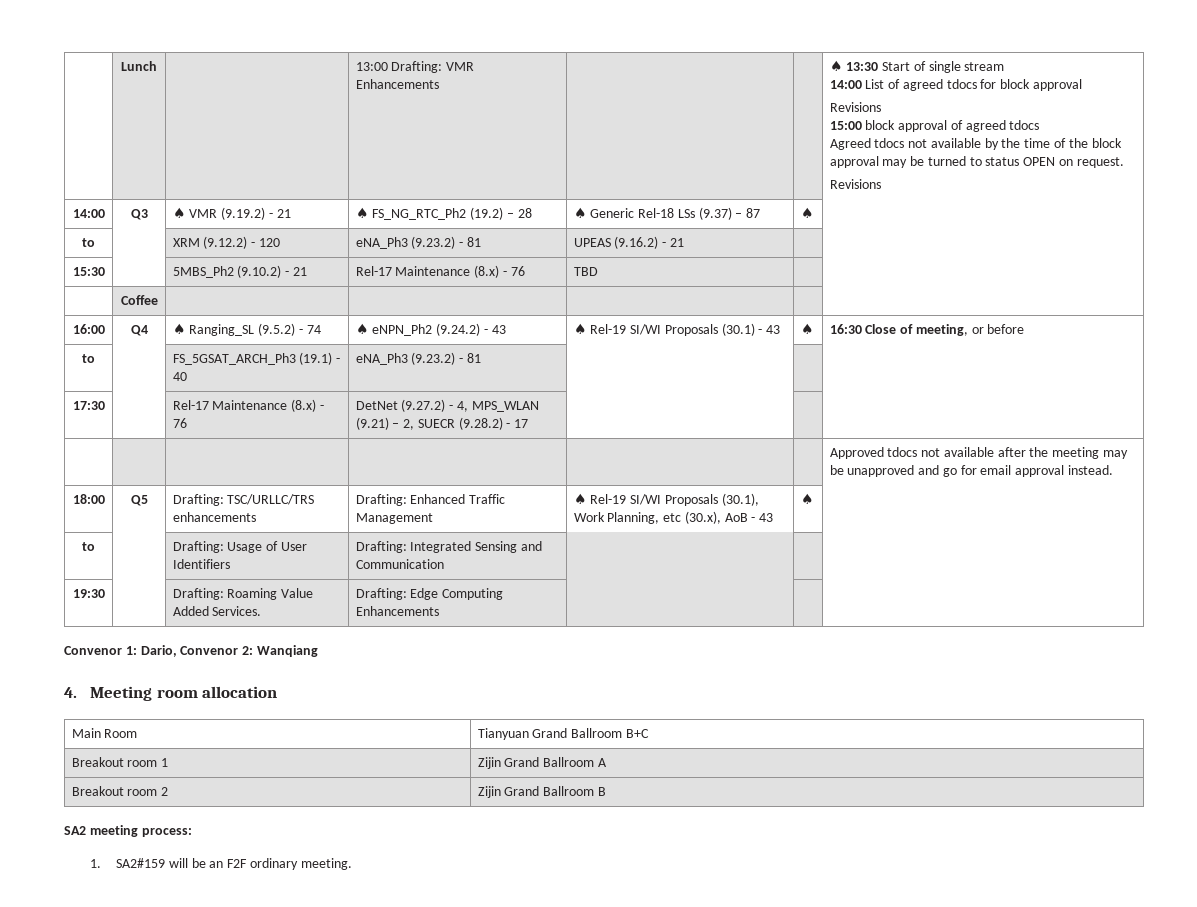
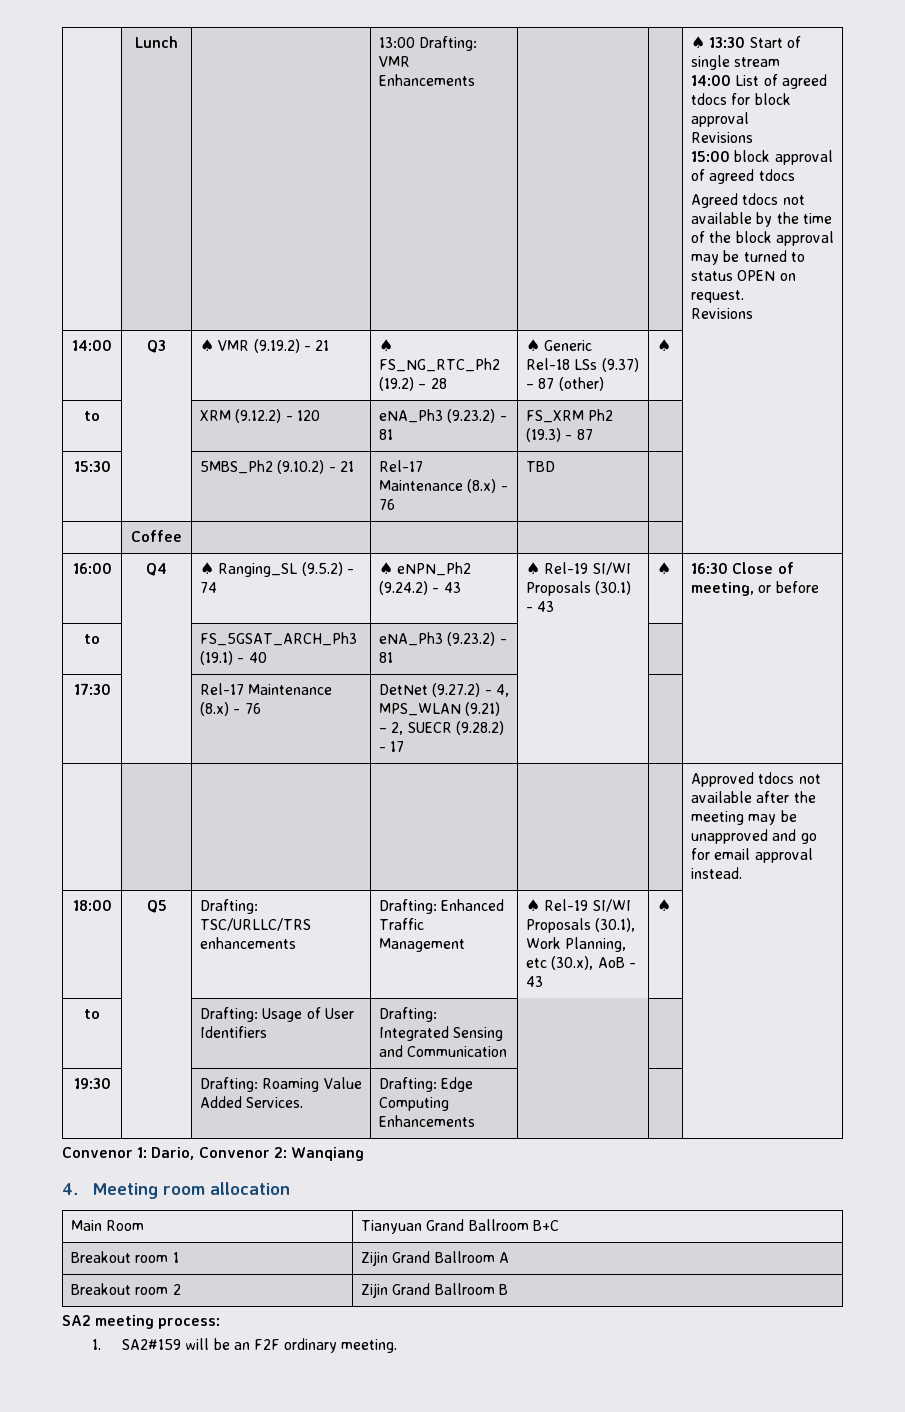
(761, 213) none -> [558,377,604,391] (other)
[573,236,684,249] UPEAS (9.16.2) - 21 -> [526,409,614,423] [526,428,593,442] FS_XRM Ph2 (19.3) - 87

